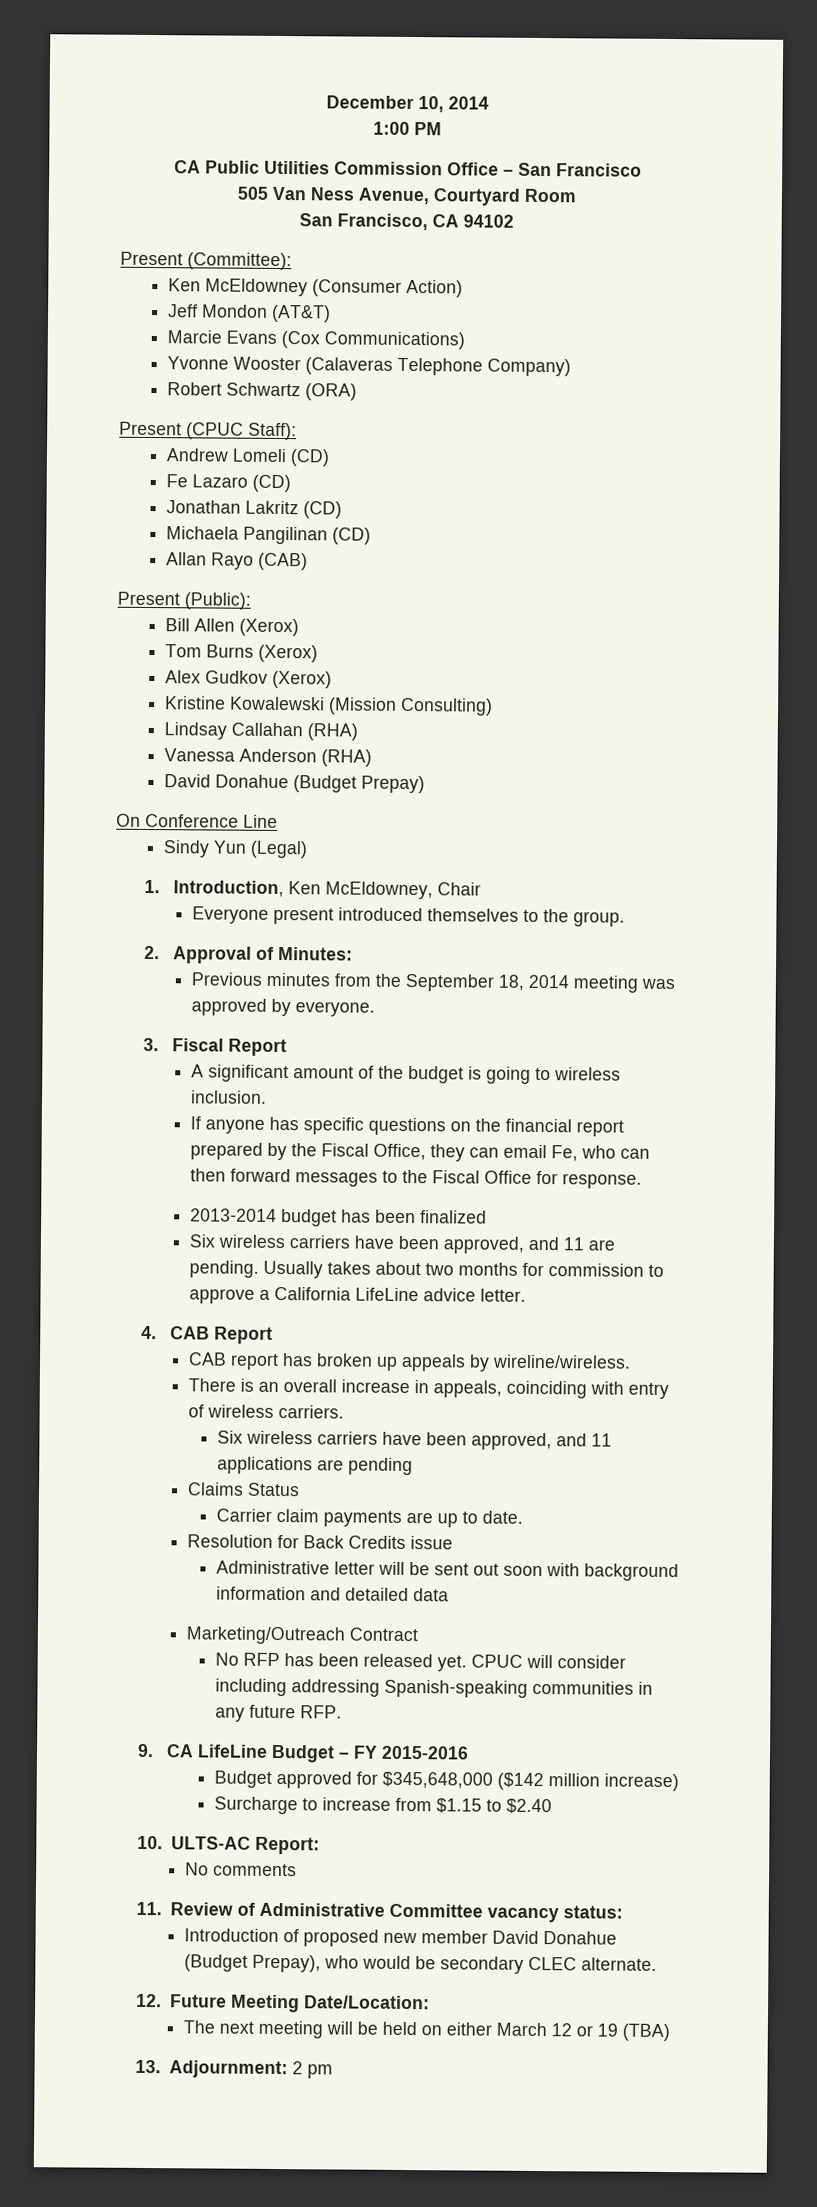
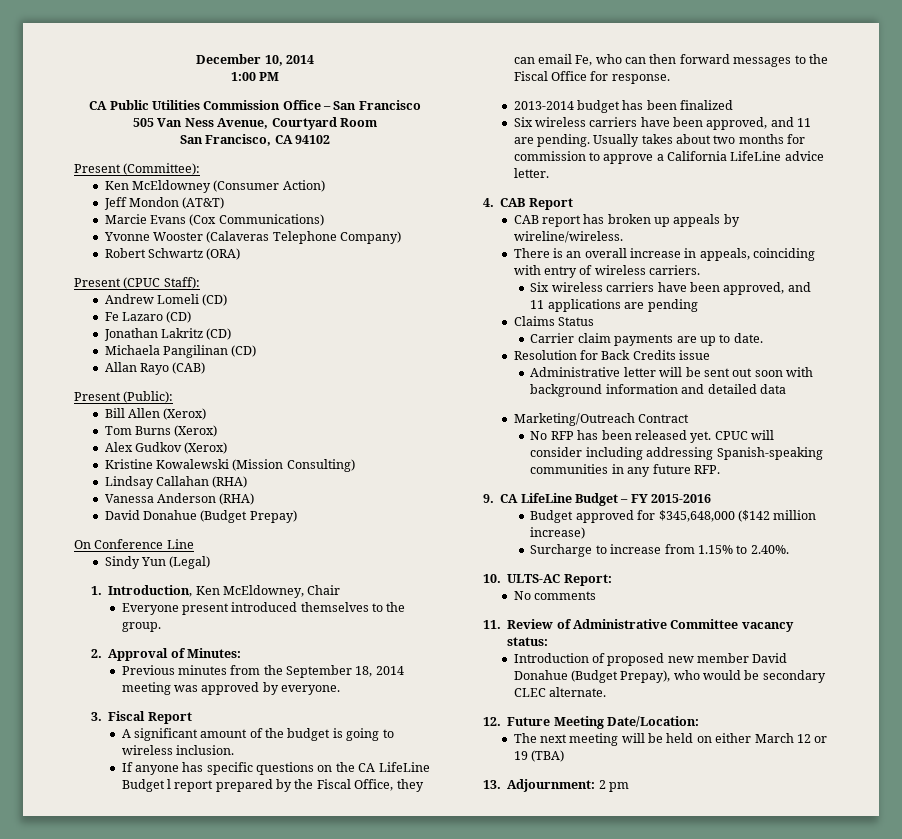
[505,1118,573,1133] financial -> [358,762,430,772] [121,779,171,792] CA LifeLine Budget l
[436,1798,553,1815] $1.15 to $2.40 -> [697,545,789,554] 1.15% to 2.40%.

